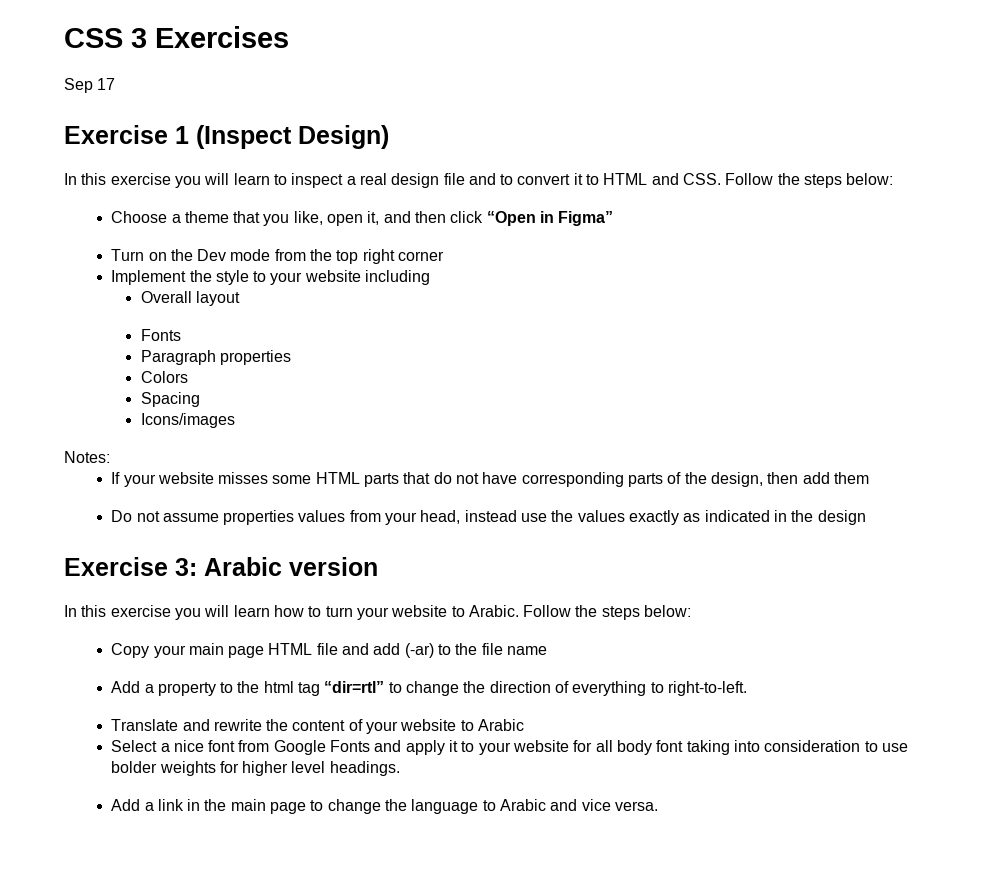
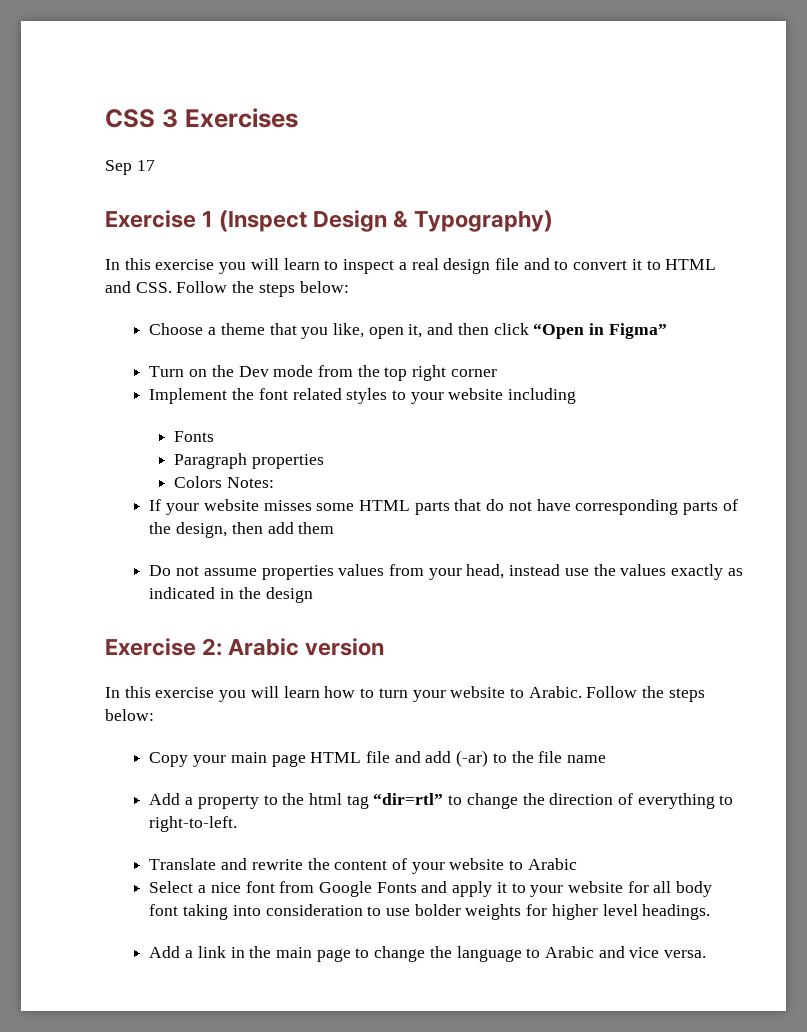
[298,125,389,149] Design) -> [313,210,554,232] Design & Typography)
[215,270,249,285] style -> [258,388,388,404] font related styles
[140,291,241,306] // Overall layout -> (577, 396) none
[140,392,200,407] [140,413,235,428] // Spacing // Icons/images // -> (223, 482) none
[175,558,197,576] 3: -> [202,638,223,656] 2:

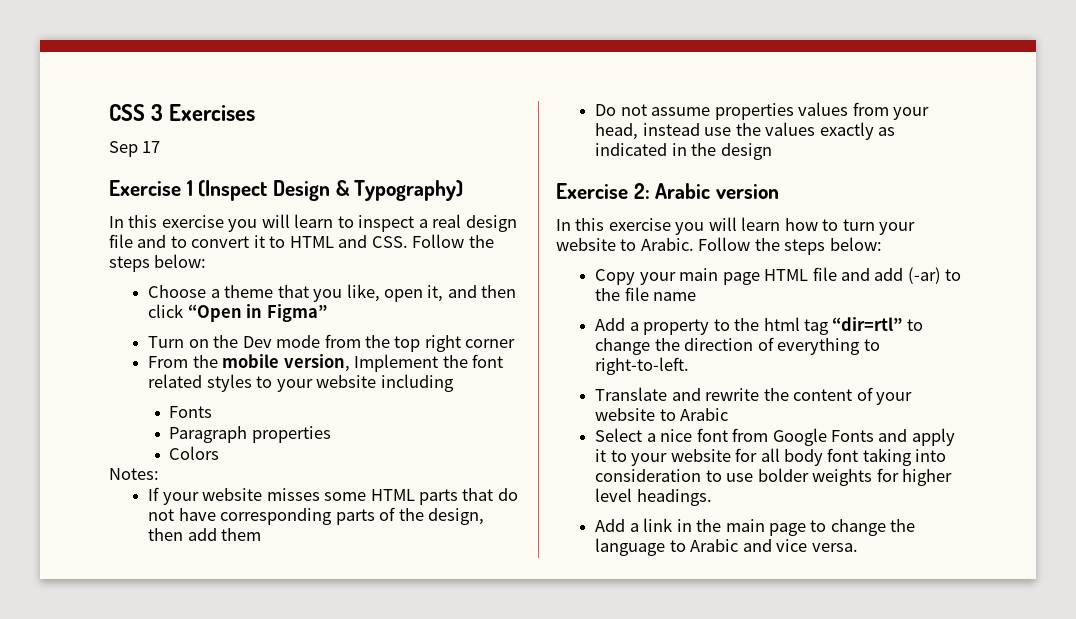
(497, 373) none -> [148,354,350,372] From the mobile version,
(223, 482) none -> (220, 453) //

